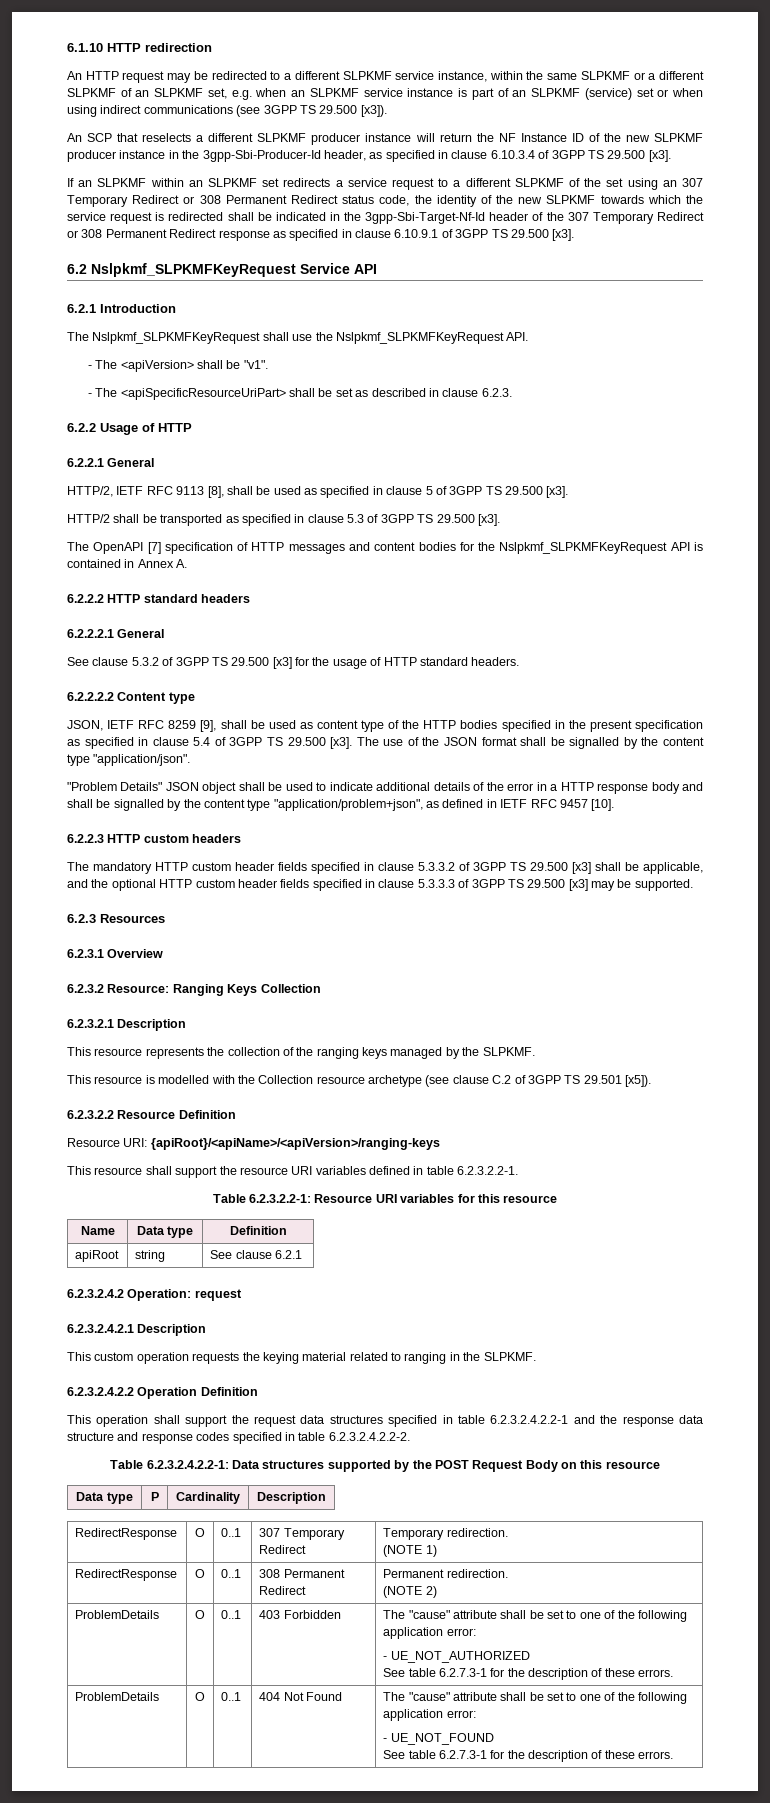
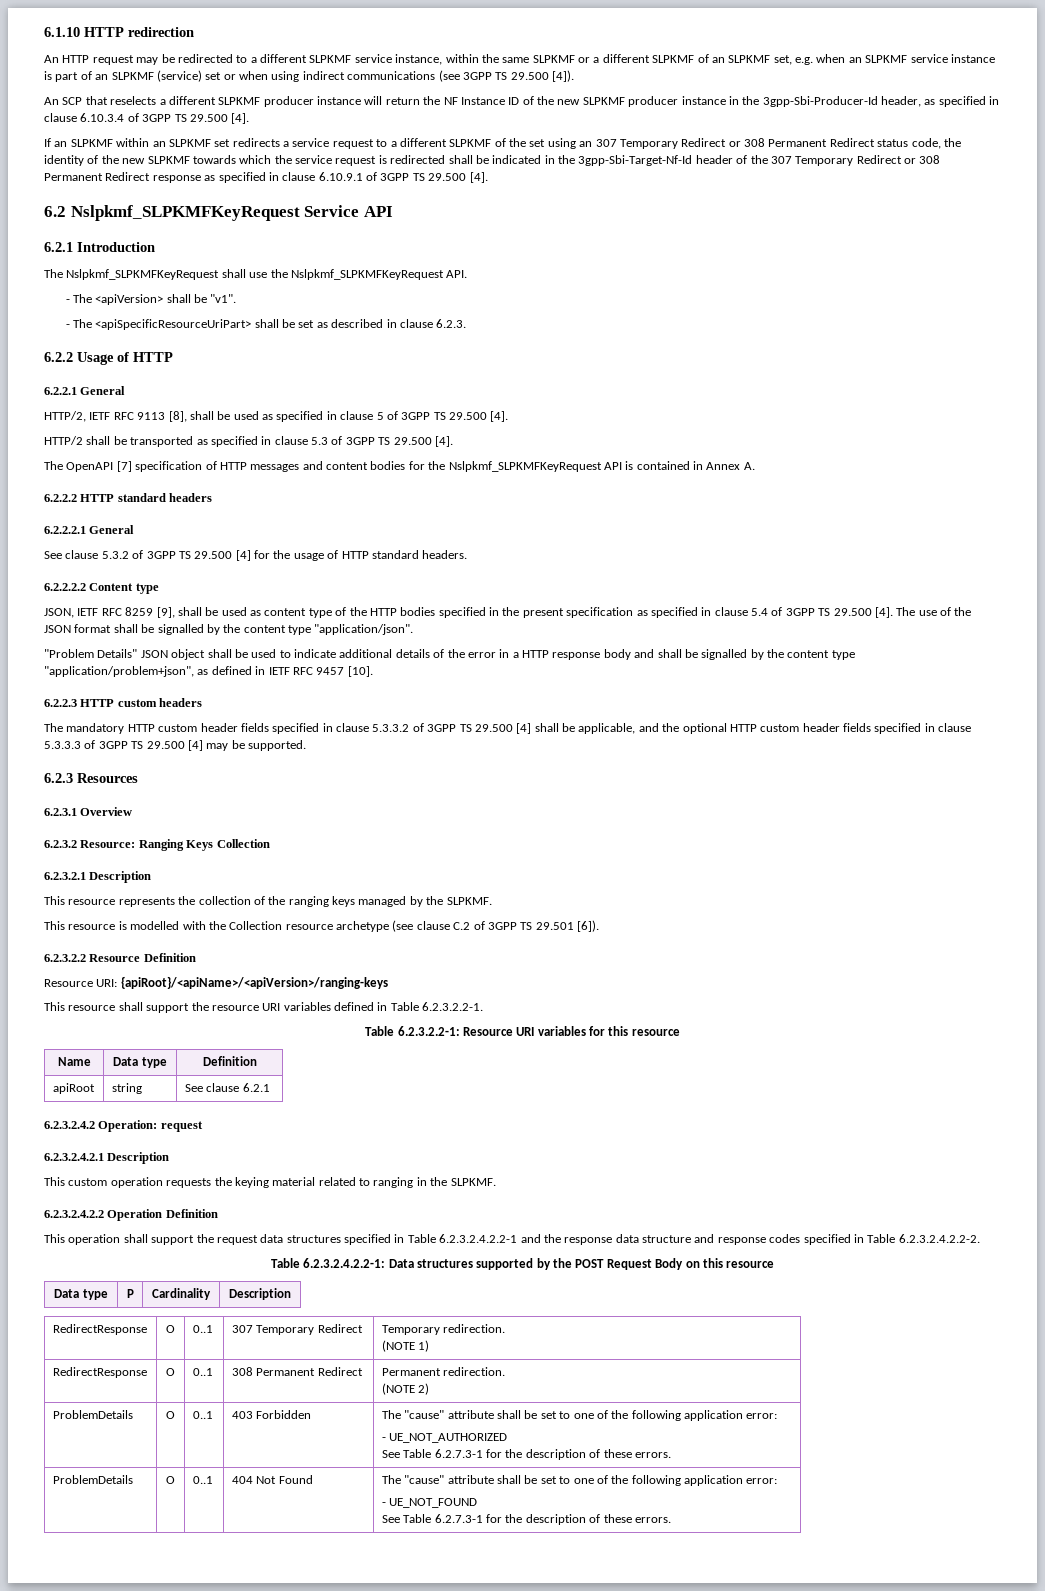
[360,105,387,117] [x3]). -> [552,70,574,82] [4]).
[648,150,671,162] [x3]. -> [231,113,250,124] [4].
[552,229,575,241] [x3]. -> [469,172,488,183] [4].
[546,486,569,498] [x3]. -> [490,411,509,422] [4].
[477,514,500,526] [x3]. -> [434,436,453,447] [4].
[272,657,292,669] [x3] -> [235,550,251,561] [4]
[330,737,353,749] [x3]. -> [874,607,893,618] [4].
[572,862,591,874] [x3] -> [516,723,532,734] [4]
[568,879,588,891] [x3] -> [187,740,203,751] [4]
[625,1075,651,1087] [x5]). -> [577,920,599,932] [6]).
[426,1166,454,1175] table -> [390,1002,419,1011] Table
[457,1415,485,1424] table -> [407,1234,436,1243] Table
[298,1432,326,1441] table -> [867,1234,896,1243] Table
[408,1668,436,1677] table -> [403,1449,432,1458] Table
[408,1750,436,1759] table -> [403,1514,432,1523] Table

